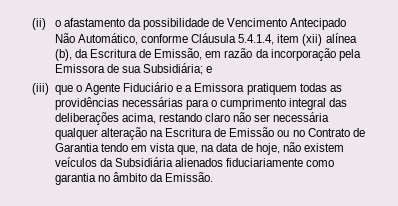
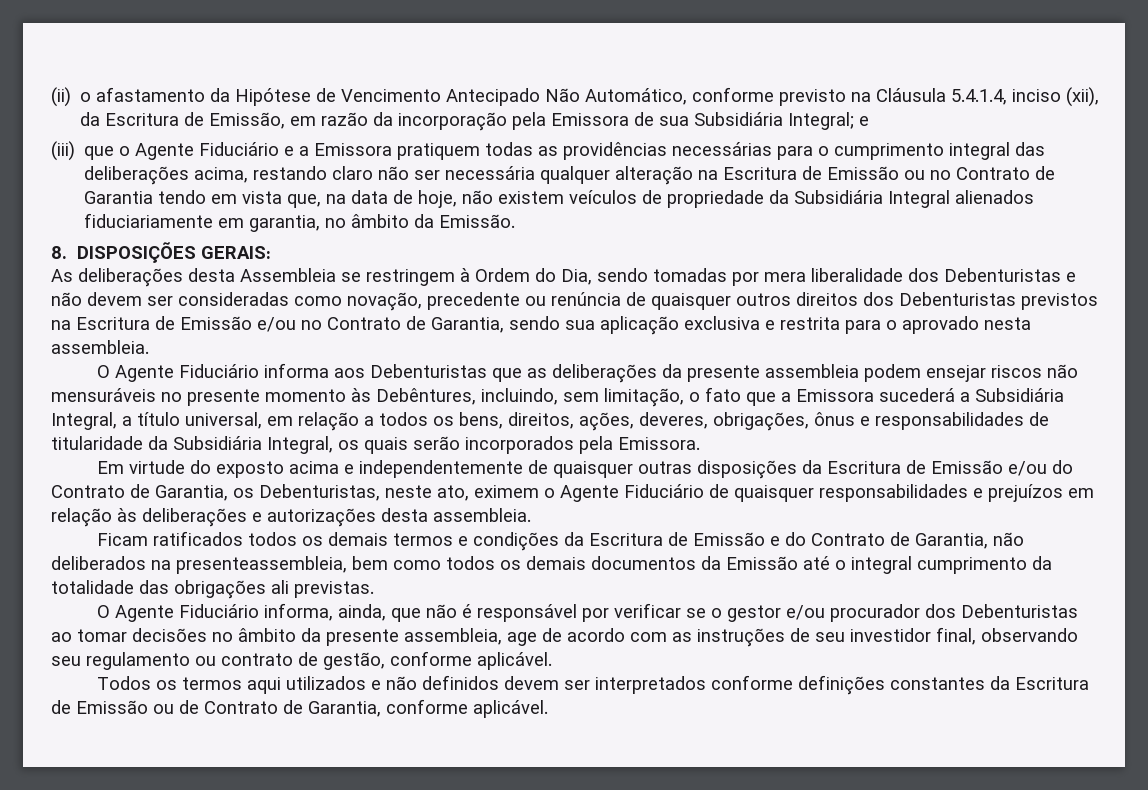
[143,18,210,30] possibilidade -> [235,88,312,106] Hipótese
[191,33,357,46] [54,49,72,61] Cláusula 5.4.1.4, item (xii) alínea (b), -> [779,87,1100,107] previsto na Cláusula 5.4.1.4, inciso (xii),
[143,63,204,75] Subsidiária; -> [694,112,855,130] Subsidiária Integral;
[99,157,174,167] da Subsidiária -> [642,190,951,208] de propriedade da Subsidiária Integral
[306,160,335,167] [54,173,96,185] como garantia -> [218,215,321,232] em garantia,
(214, 177) none -> [51,242,271,263] [51,268,1076,287] [51,292,1098,311] [51,316,1031,335] [51,340,149,354] [96,363,1078,383] [51,387,1064,407] [51,412,1049,431] [51,436,700,454] [96,460,1073,479] [51,484,1094,502] [51,508,531,527] [96,531,1024,551] [51,556,1052,574] [51,580,374,599] [96,603,1078,622] [51,627,1078,647] [51,651,552,670] [96,675,1089,695] [51,699,548,718] // 8. DISPOSIÇÕES GERAIS: // As deliberações desta Assembleia se restringem à Ordem do Dia, sendo tomadas por mera liberalidade dos Debenturistas e não devem ser consideradas como novação, precedente ou renúncia de quaisquer outros direitos dos Debenturistas previstos na Escritura de Emissão e/ou no Contrato de Garantia, sendo sua aplicação exclusiva e restrita para o aprovado nesta assembleia. // O Agente Fiduciário informa aos Debenturistas que as deliberações da presente assembleia podem ensejar riscos não mensuráveis no presente momento às Debêntures, incluindo, sem limitação, o fato que a Emissora sucederá a Subsidiária Integral, a título universal, em relação a todos os bens, direitos, ações, deveres, obrigações, ônus e responsabilidades de titularidade da Subsidiária Integral, os quais serão incorporados pela Emissora. // Em virtude do exposto acima e independentemente de quaisquer outras disposições da Escritura de Emissão e/ou do Contrato de Garantia, os Debenturistas, neste ato, eximem o Agente Fiduciário de quaisquer responsabilidades e prejuízos em relação às deliberações e autorizações desta assembleia. // Ficam ratificados todos os demais termos e condições da Escritura de Emissão e do Contrato de Garantia, não deliberados na presenteassembleia, bem como todos os demais documentos da Emissão até o integral cumprimento da totalidade das obrigações ali previstas. // O Agente Fiduciário informa, ainda, que não é responsável por verificar se o gestor e/ou procurador dos Debenturistas ao tomar decisões no âmbito da presente assembleia, age de acordo com as instruções de seu investidor final, observando seu regulamento ou contrato de gestão, conforme aplicável. // Todos os termos aqui utilizados e não definidos devem ser interpretados conforme definições constantes da Escritura de Emissão ou de Contrato de Garantia, conforme aplicável.

